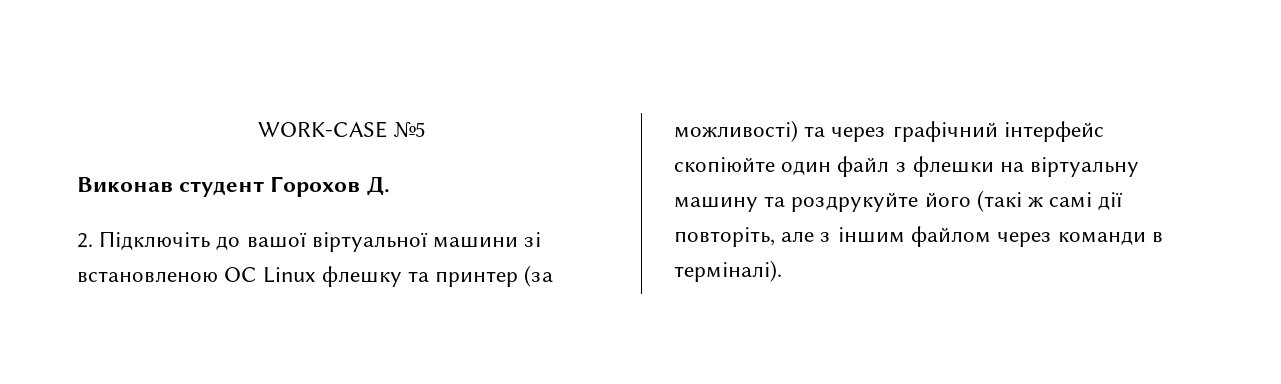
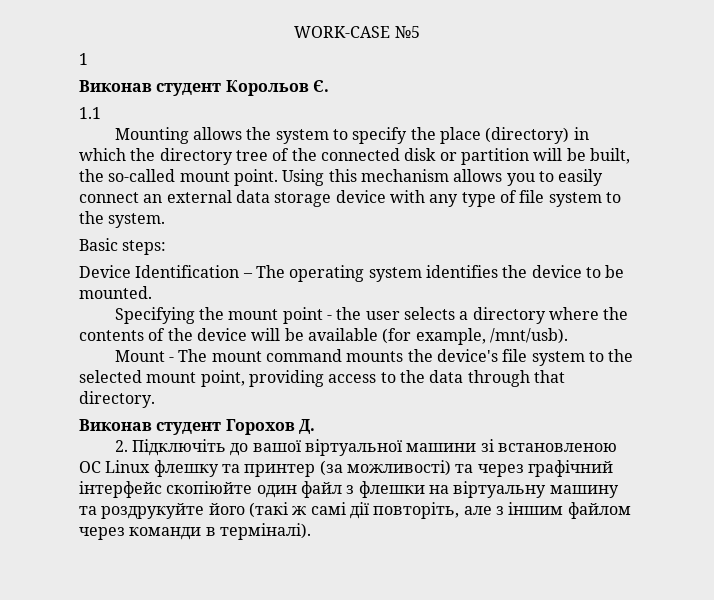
(426, 130) none -> [79,53,88,65] [79,80,329,96] [79,107,101,119] [114,127,589,144] [79,148,630,165] [79,169,604,186] [79,190,621,207] [79,211,166,228] [79,238,167,255] [79,265,625,282] [79,286,152,299] [114,307,629,324] [79,328,568,345] [114,349,634,366] [79,370,565,387] [79,391,155,408] // 1 // Виконав студент Корольов Є. // 1.1 // Mounting allows the system to specify the place (directory) in which the directory tree of the connected disk or partition will be built, the so-called mount point. Using this mechanism allows you to easily connect an external data storage device with any type of file system to the system. // Basic steps: // Device Identification – The operating system identifies the device to be mounted. // Specifying the mount point - the user selects a directory where the contents of the device will be available (for example, /mnt/usb). // Mount - The mount command mounts the device's file system to the selected mount point, providing access to the data through that directory.

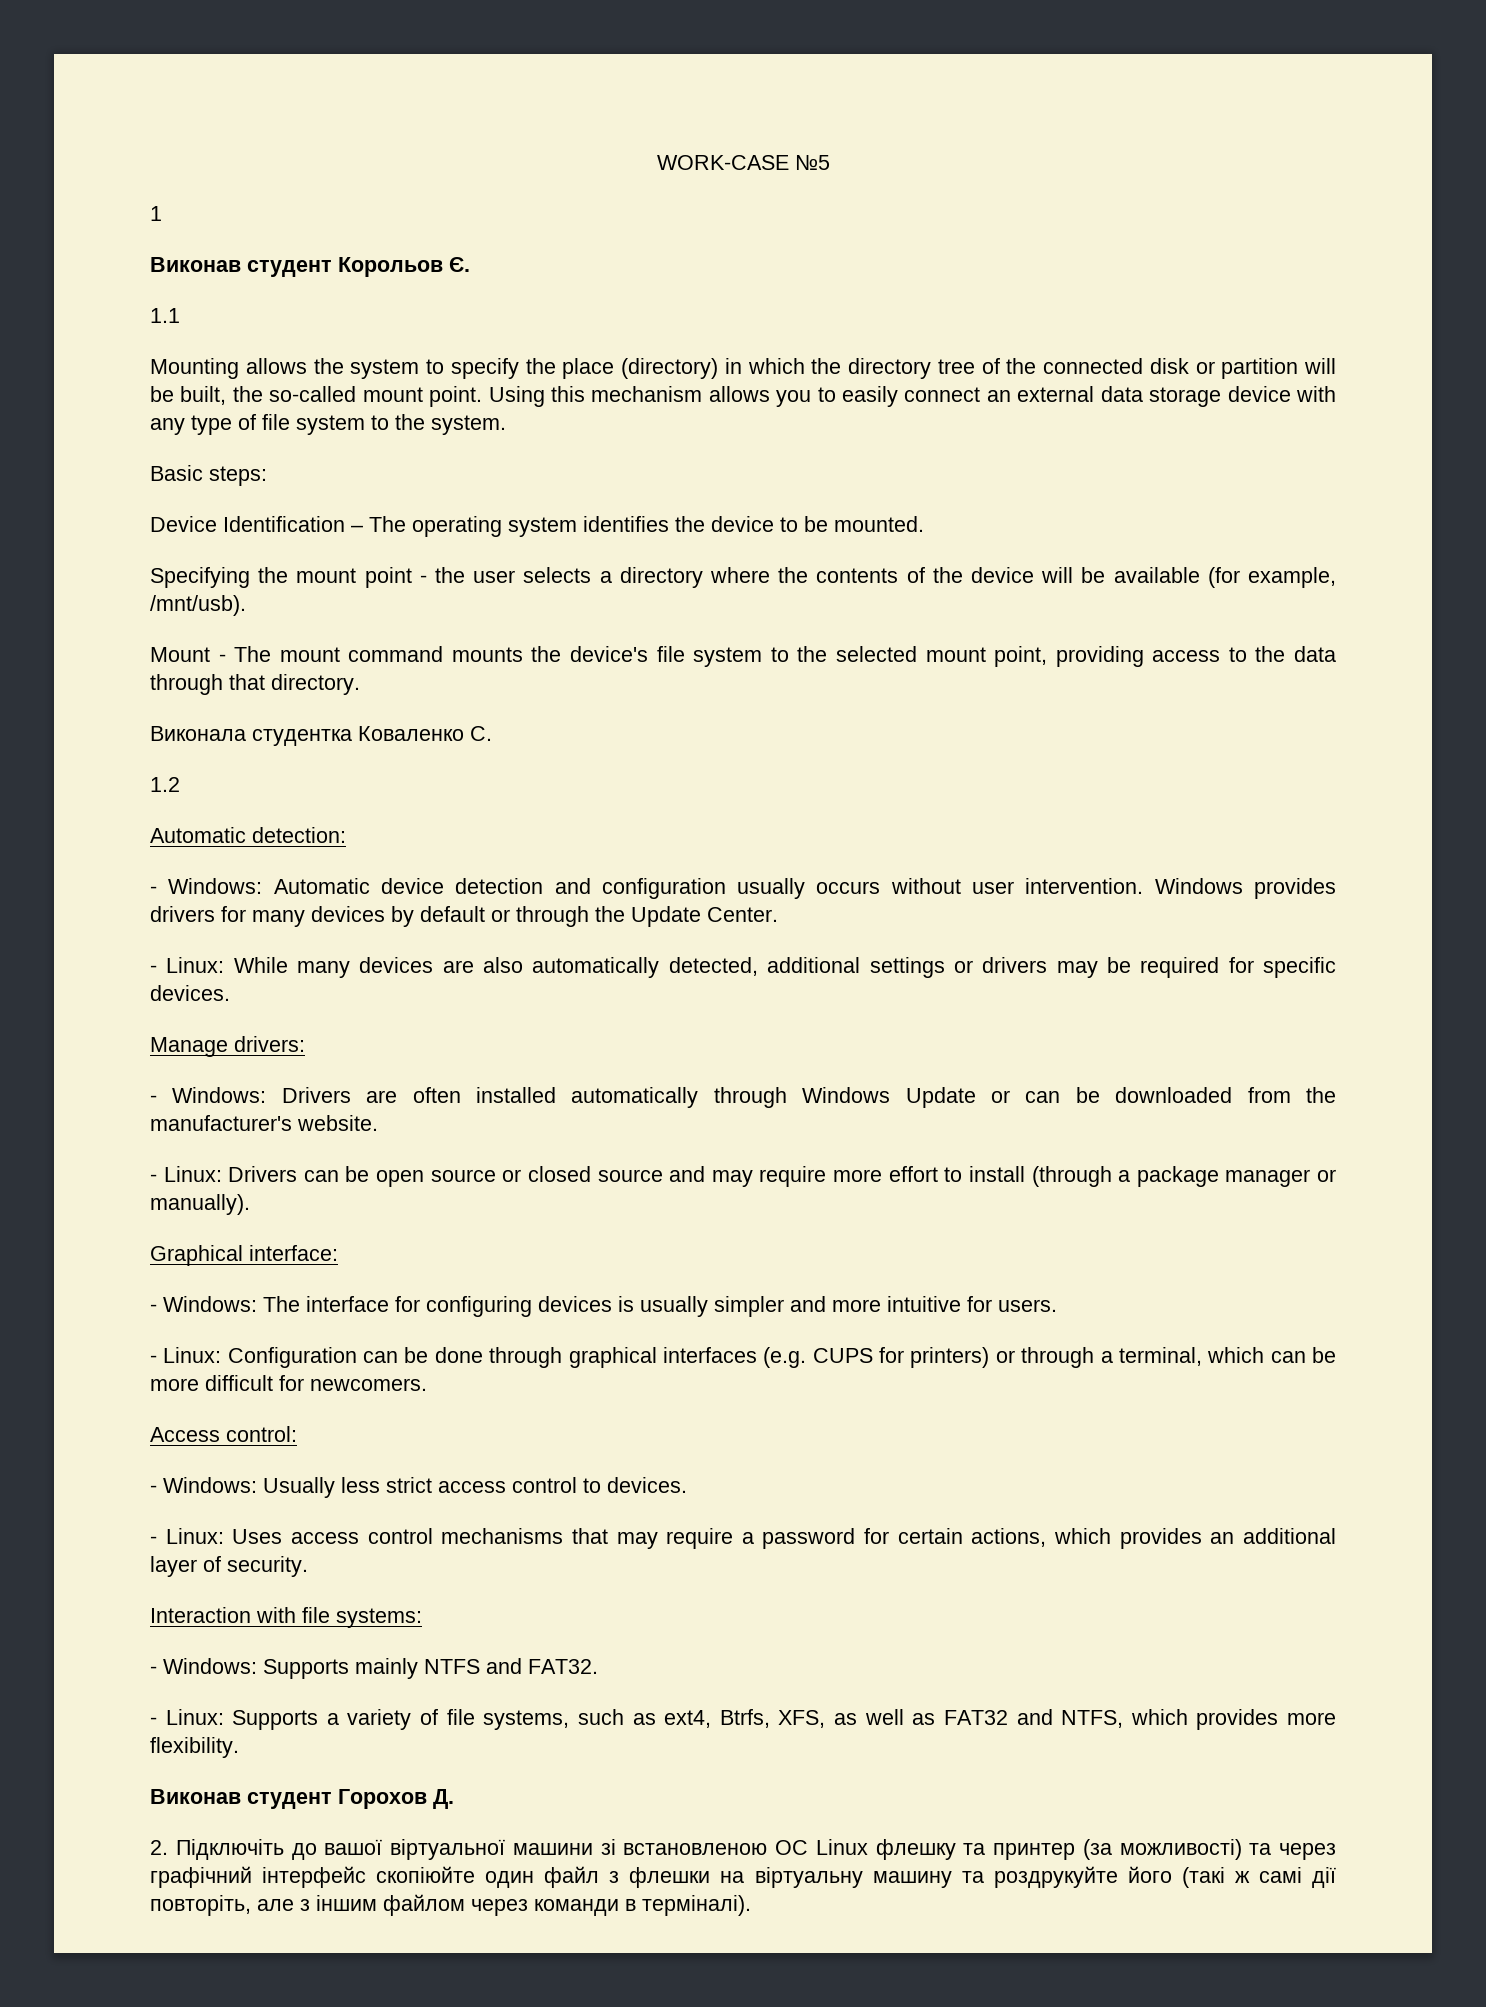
(155, 399) none -> [150,726,492,746] [150,777,180,792] [150,827,346,843] [150,878,1336,899] [150,906,778,927] [150,957,1336,978] [150,985,230,1001] [150,1036,305,1057] [150,1087,1336,1108] [150,1115,378,1131] [150,1166,1336,1187] [150,1194,250,1215] [150,1245,338,1266] [150,1296,1057,1317] [150,1347,1336,1368] [150,1375,427,1391] [150,1426,297,1442] [150,1477,687,1498] [150,1528,1336,1549] [150,1556,308,1577] [150,1607,422,1628] [150,1658,598,1679] [150,1709,1336,1730] [150,1737,239,1758] // Виконала студентка Коваленко С. // 1.2 // Automatic detection: // - Windows: Automatic device detection and configuration usually occurs without user intervention. Windows provides drivers for many devices by default or through the Update Center. // - Linux: While many devices are also automatically detected, additional settings or drivers may be required for specific devices. // Manage drivers: // - Windows: Drivers are often installed automatically through Windows Update or can be downloaded from the manufacturer's website. // - Linux: Drivers can be open source or closed source and may require more effort to install (through a package manager or manually). // Graphical interface: // - Windows: The interface for configuring devices is usually simpler and more intuitive for users. // - Linux: Configuration can be done through graphical interfaces (e.g. CUPS for printers) or through a terminal, which can be more difficult for newcomers. // Access control: // - Windows: Usually less strict access control to devices. // - Linux: Uses access control mechanisms that may require a password for certain actions, which provides an additional layer of security. // Interaction with file systems: // - Windows: Supports mainly NTFS and FAT32. // - Linux: Supports a variety of file systems, such as ext4, Btrfs, XFS, as well as FAT32 and NTFS, which provides more flexibility.

